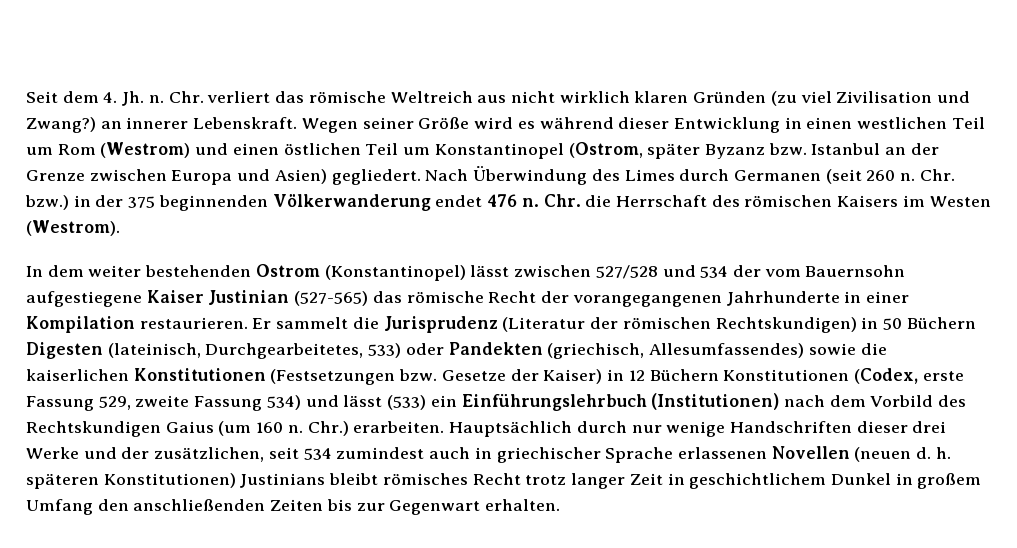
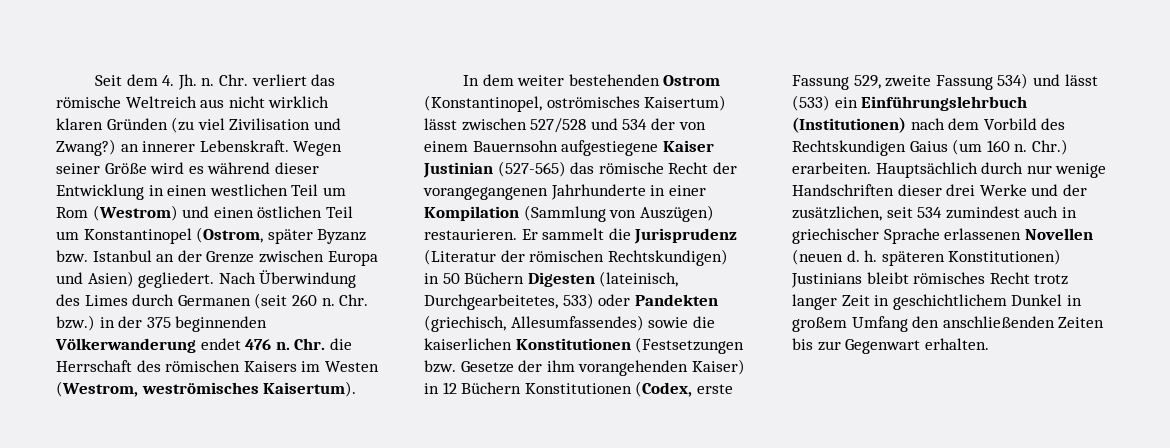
[26,220,120,236] (Westrom). -> [56,381,357,397] (Westrom, weströmisches Kaisertum).
[324,265,466,281] (Konstantinopel) -> [424,95,727,112] (Konstantinopel, oströmisches Kaisertum)
[764,269,801,277] vom -> [678,122,706,130] [424,141,468,152] von einem
(135, 324) none -> [523,205,714,222] (Sammlung von Auszügen)
(539, 375) none -> [546,360,689,376] ihm vorangehenden

